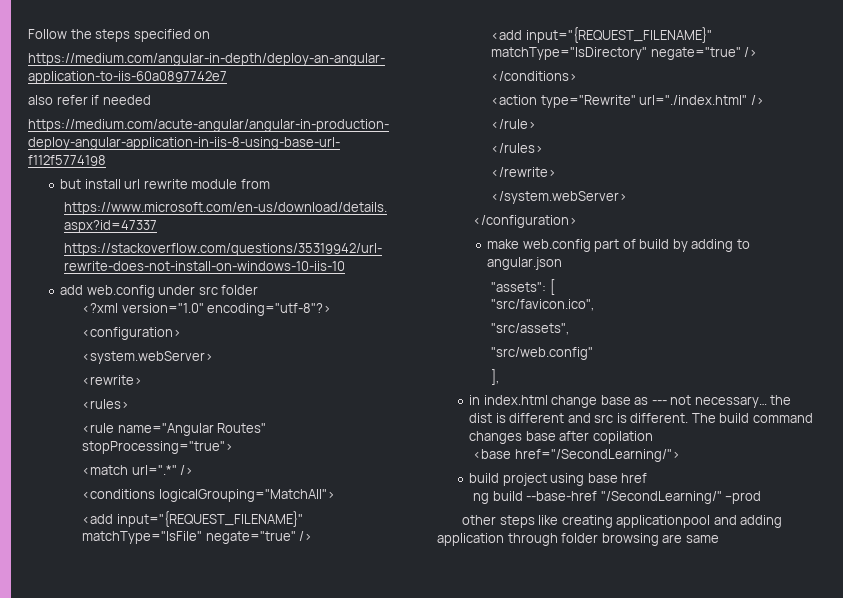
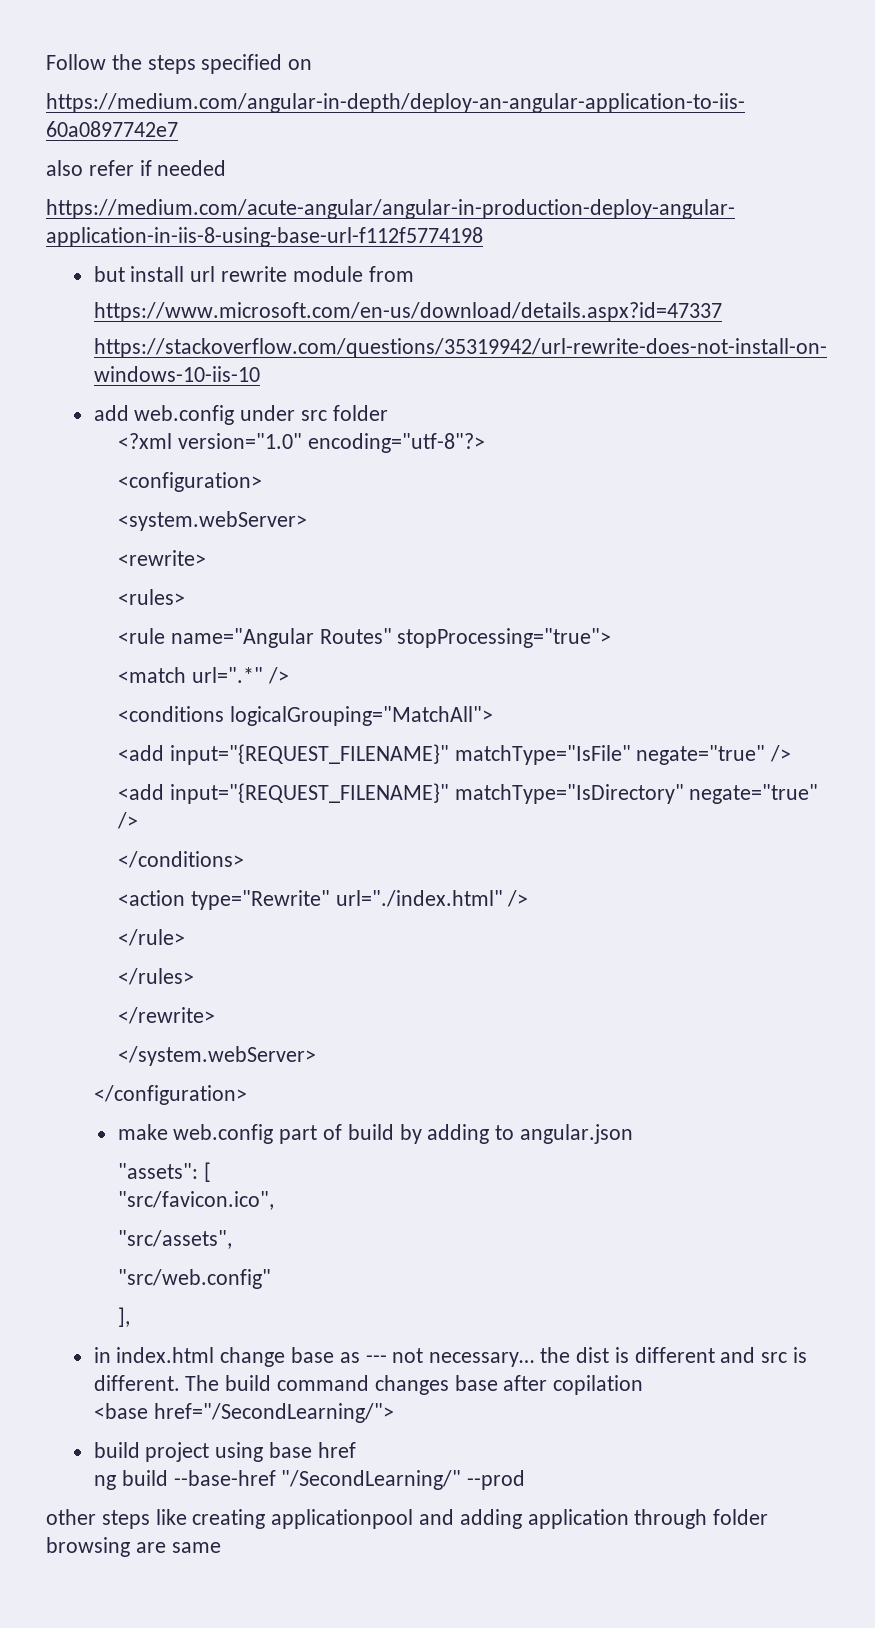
[725,491,762,504] –prod -> [467,1470,526,1490] --prod

